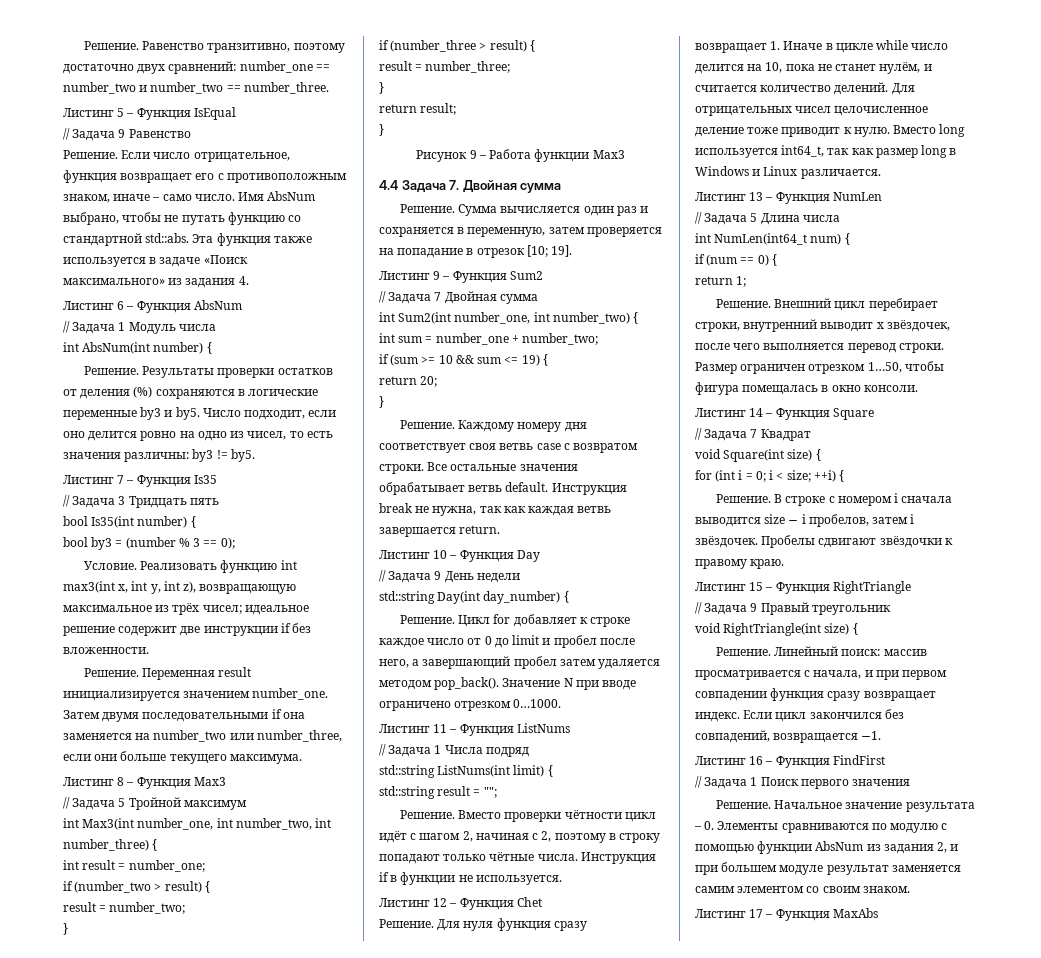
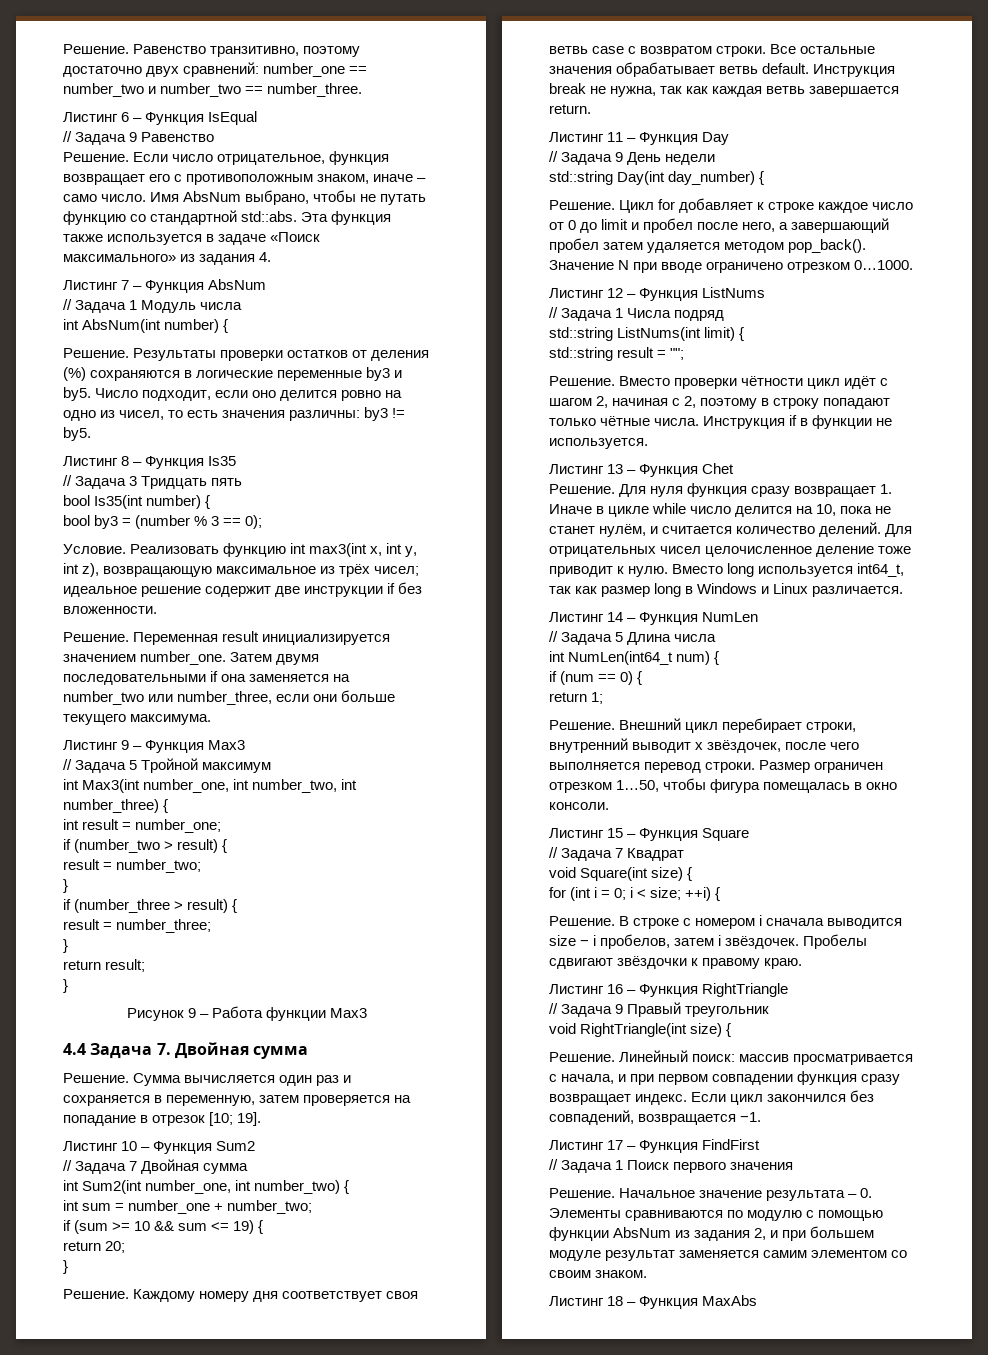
[117,108,125,117] 5 -> [121,112,130,122] 6
[117,301,125,310] 6 -> [121,280,130,290] 7
[117,475,125,484] 7 -> [121,456,130,466] 8
[117,777,125,786] 8 -> [121,740,130,750] 9
[433,271,441,280] 9 -> [121,1141,138,1151] 10
[433,550,448,559] 10 -> [607,132,624,142] 11
[433,724,448,733] 11 -> [607,288,624,298] 12
[433,898,448,907] 12 -> [607,464,624,474] 13
[749,192,764,201] 13 -> [607,612,624,622] 14
[749,408,764,417] 14 -> [607,828,624,838] 15
[749,582,764,591] 15 -> [607,984,624,994] 16
[749,756,764,765] 16 -> [607,1140,624,1150] 17
[749,909,764,918] 17 -> [607,1296,624,1306] 18

